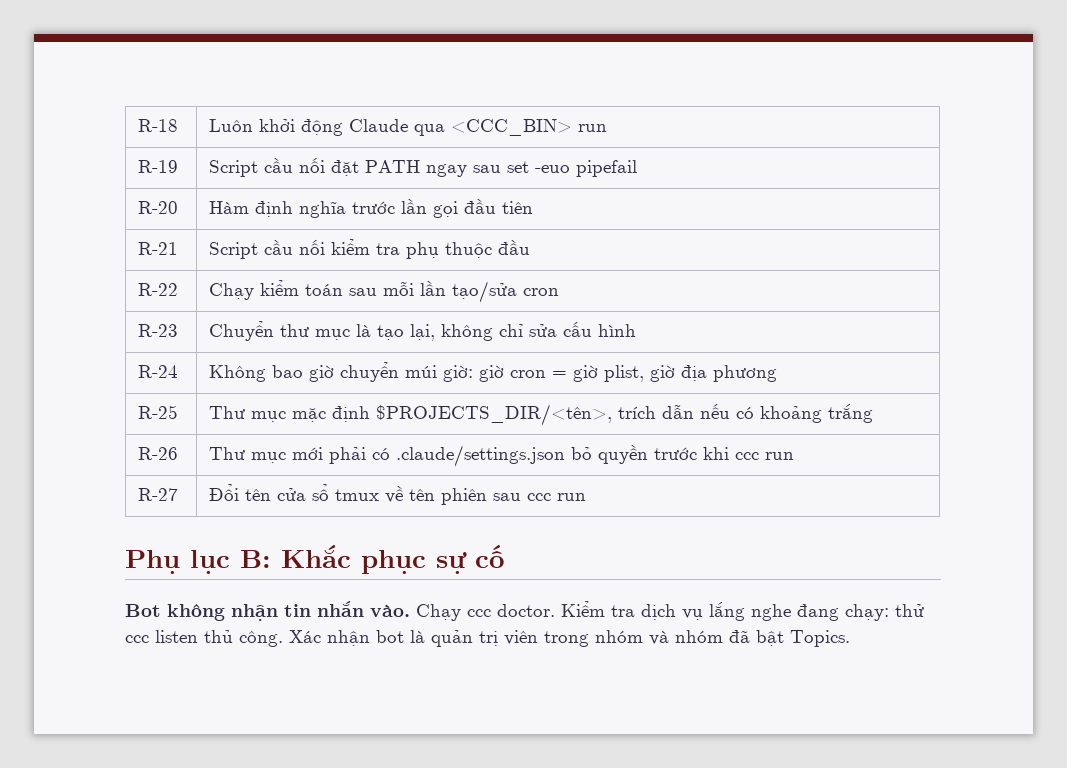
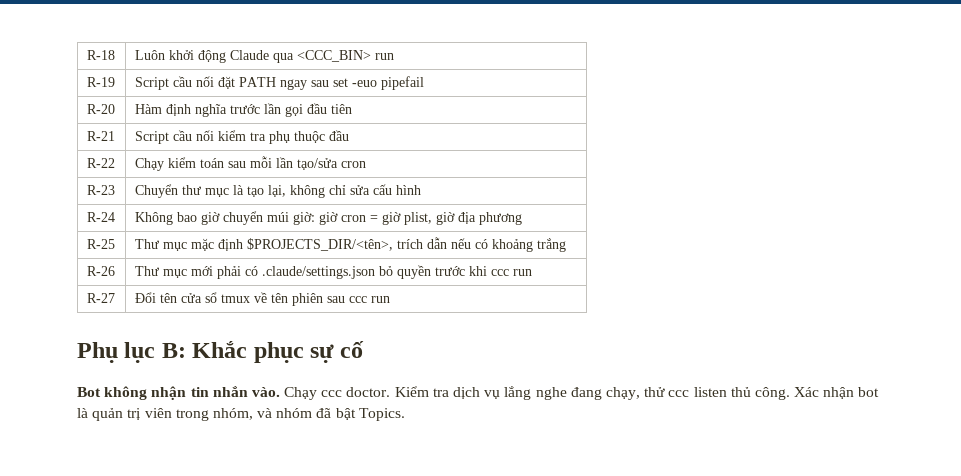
[845,604,889,621] chạy: -> [605,387,640,400] chạy,
[595,630,643,643] nhóm -> [212,408,253,420] nhóm,

